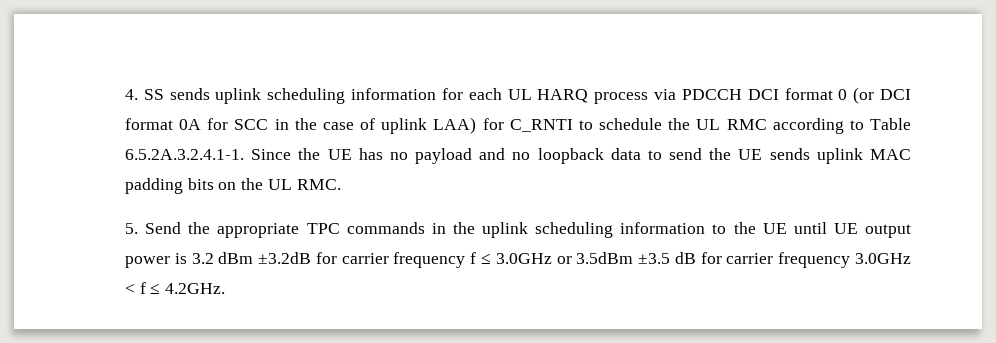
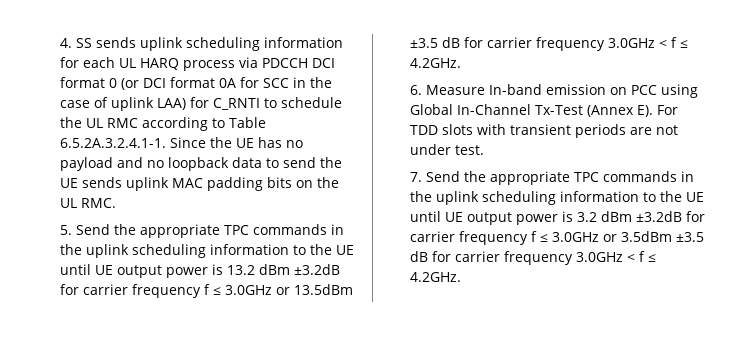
(187, 258) none -> [227,264,341,275] [60,284,354,298] [410,37,689,51] [410,58,462,68] [410,84,699,98] [410,104,679,117] [410,124,679,138] [410,144,485,155] [410,171,695,185] [410,191,705,205] [410,211,574,225] 13.2 dBm ±3.2dB for carrier frequency f ≤ 3.0GHz or 13.5dBm ±3.5 dB for carrier frequency 3.0GHz < f ≤ 4.2GHz. // 6. Measure In-band emission on PCC using Global In-Channel Tx-Test (Annex E). For TDD slots with transient periods are not under test. // 7. Send the appropriate TPC commands in the uplink scheduling information to the UE until UE output power is

